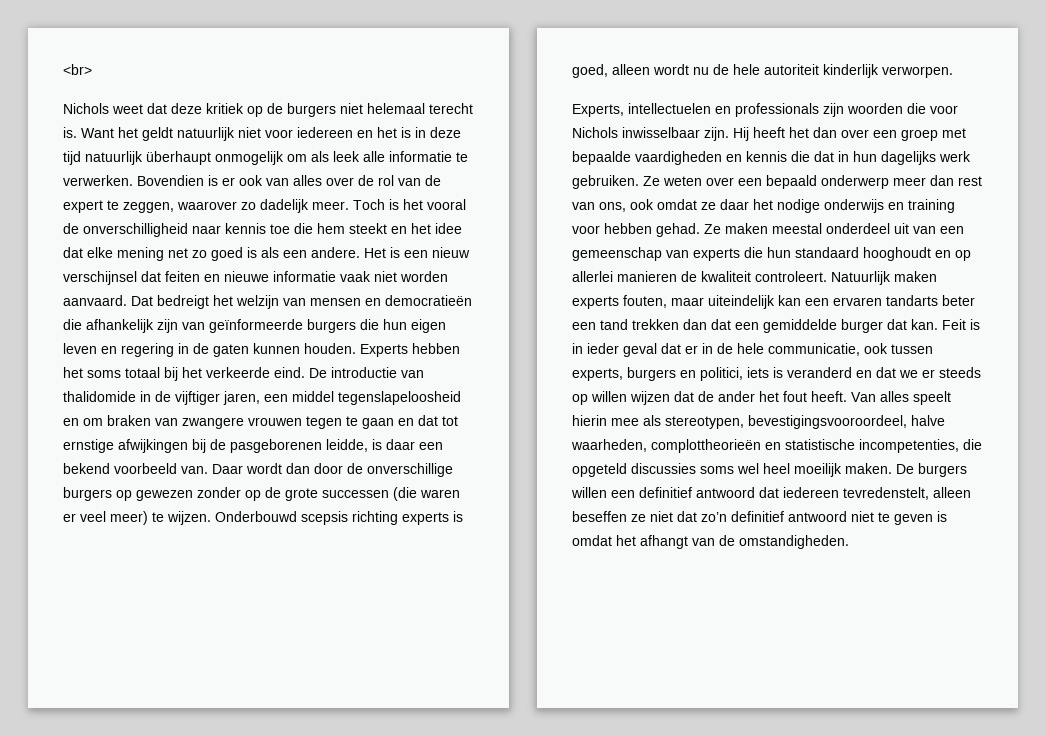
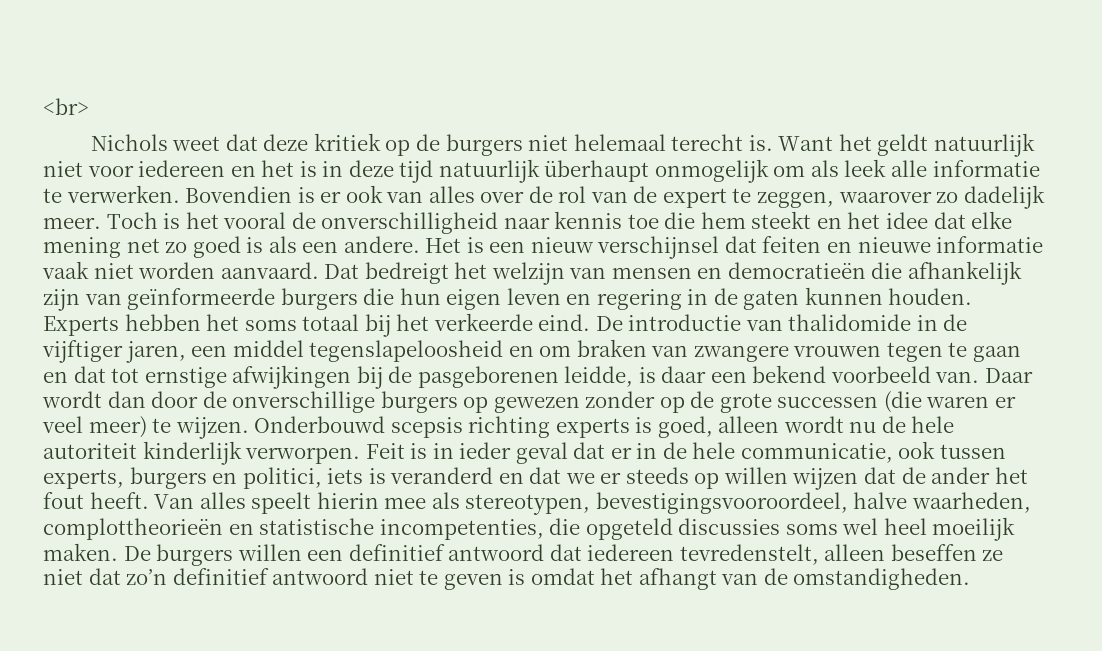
[572,103,958,117] [572,127,966,141] [572,151,971,165] [572,175,982,189] [572,199,955,213] [572,223,964,237] [572,247,971,261] [572,271,937,285] [572,295,975,309] [572,319,938,333] // Experts, intellectuelen en professionals zijn woorden die voor Nichols inwisselbaar zijn. Hij heeft het dan over een groep met bepaalde vaardigheden en kennis die dat in hun dagelijks werk gebruiken. Ze weten over een bepaald onderwerp meer dan rest van ons, ook omdat ze daar het nodige onderwijs en training voor hebben gehad. Ze maken meestal onderdeel uit van een gemeenschap van experts die hun standaard hooghoudt en op allerlei manieren de kwaliteit controleert. Natuurlijk maken experts fouten, maar uiteindelijk kan een ervaren tandarts beter een tand trekken dan dat een gemiddelde burger dat kan. -> (361, 455) none

